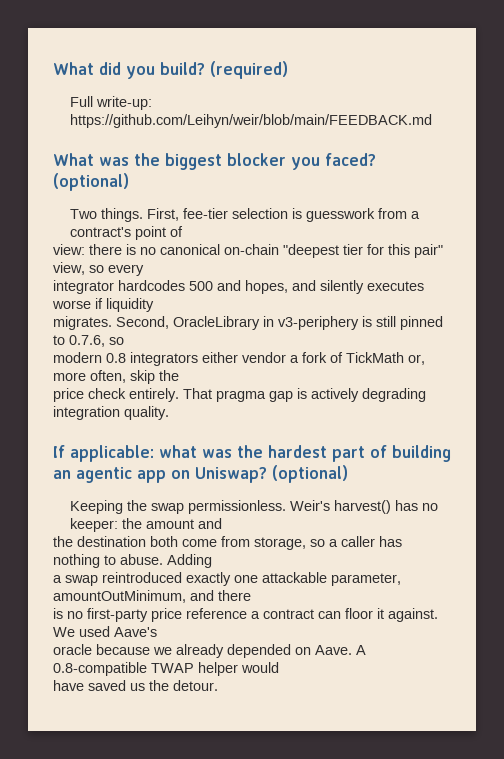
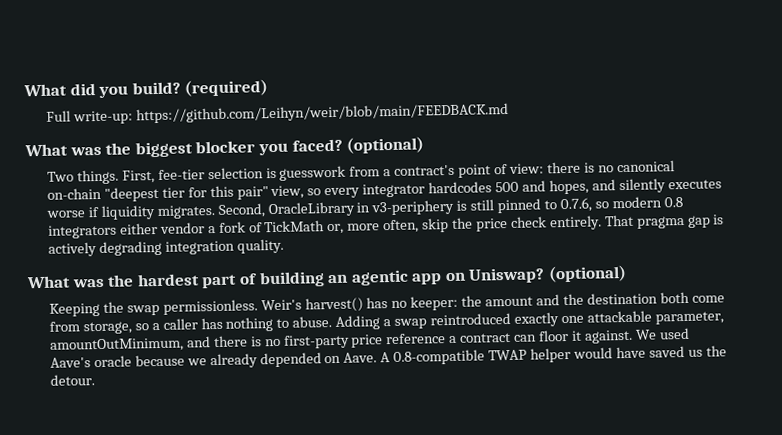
(183, 231) // -> (509, 169) none
(144, 270) // -> (361, 193) none
(154, 305) // -> (155, 212) none
(124, 341) // -> (609, 205) none
(179, 375) // -> (474, 223) none
[53,445,197,462] If applicable: what -> [26,275,71,289] What
(222, 523) // -> (561, 300) none
(212, 561) // -> (381, 322) none
(251, 595) // -> (248, 341) none
(157, 632) // -> (91, 362) none
(279, 667) // -> (613, 353) none

